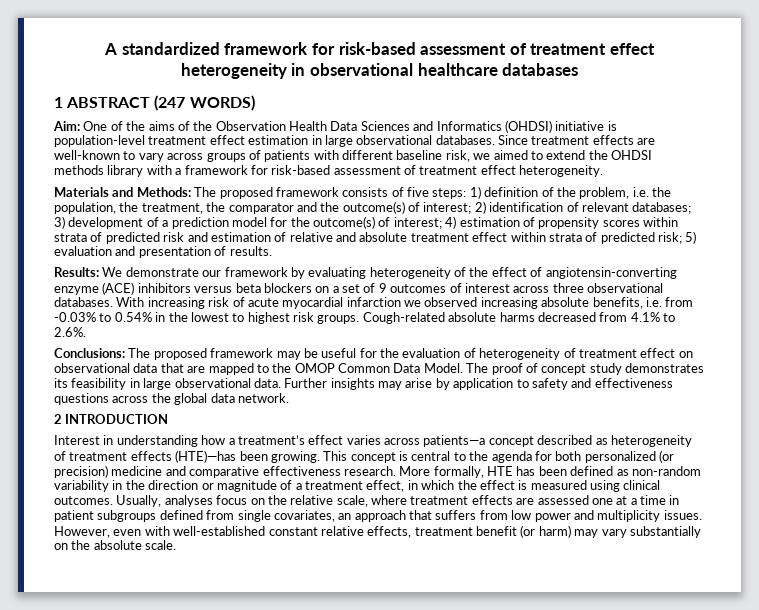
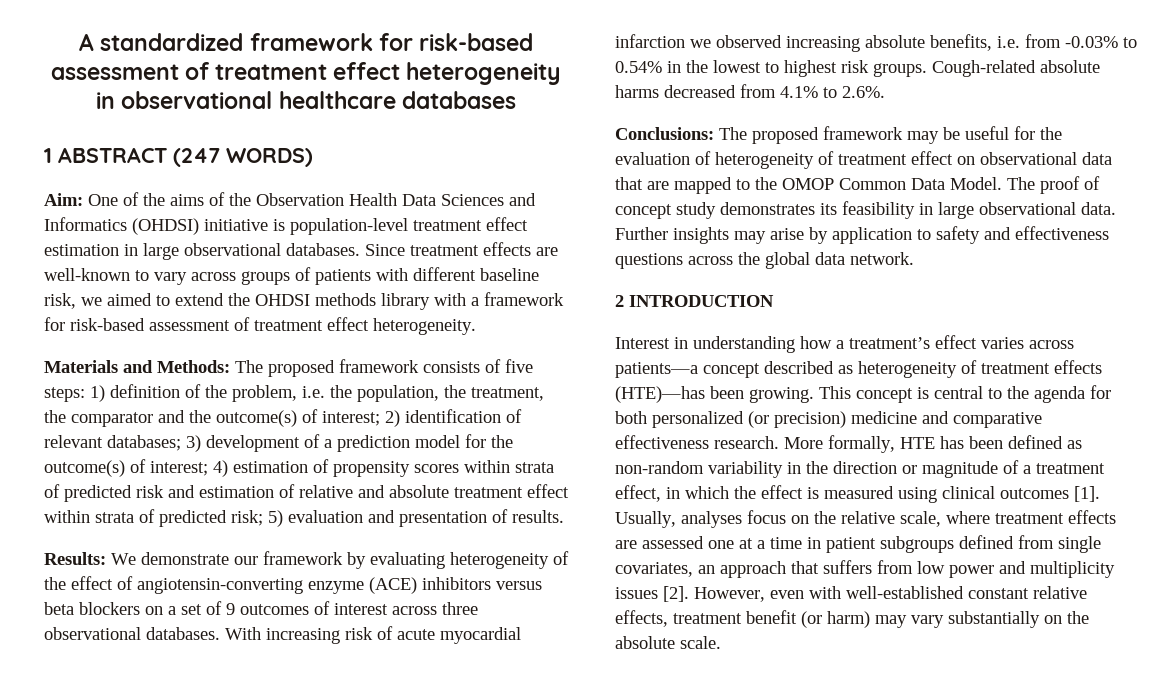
[54,496,113,505] outcomes. -> [1000,486,1100,502] outcomes [1].
[663,510,702,520] issues. -> [615,586,689,602] issues [2].

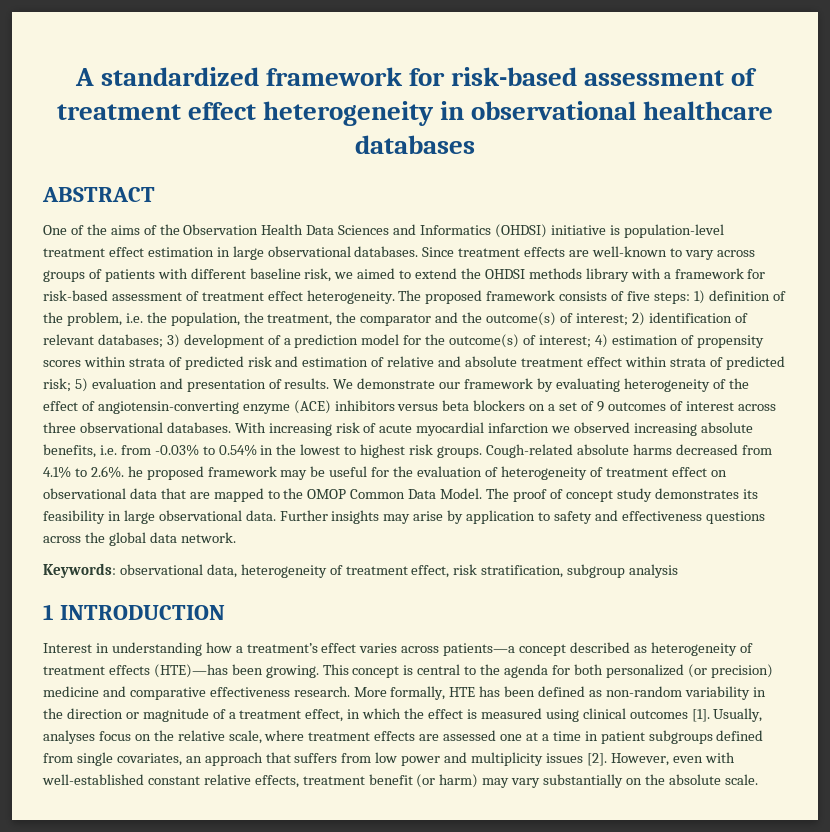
[44,148,52,163] 1 -> (475, 144) none
[173,148,313,167] [44,193,83,206] (247 WORDS) // Aim: -> (155, 194) //
[44,360,230,373] // Materials and Methods: -> (395, 297) none
[44,552,106,565] // Results: -> (330, 383) none
[615,127,747,140] // Conclusions: The -> [127,466,143,477] he
[615,295,624,307] 2 -> [43,563,679,578] [43,604,54,620] Keywords: observational data, heterogeneity of treatment effect, risk stratification, subgroup analysis // 1

